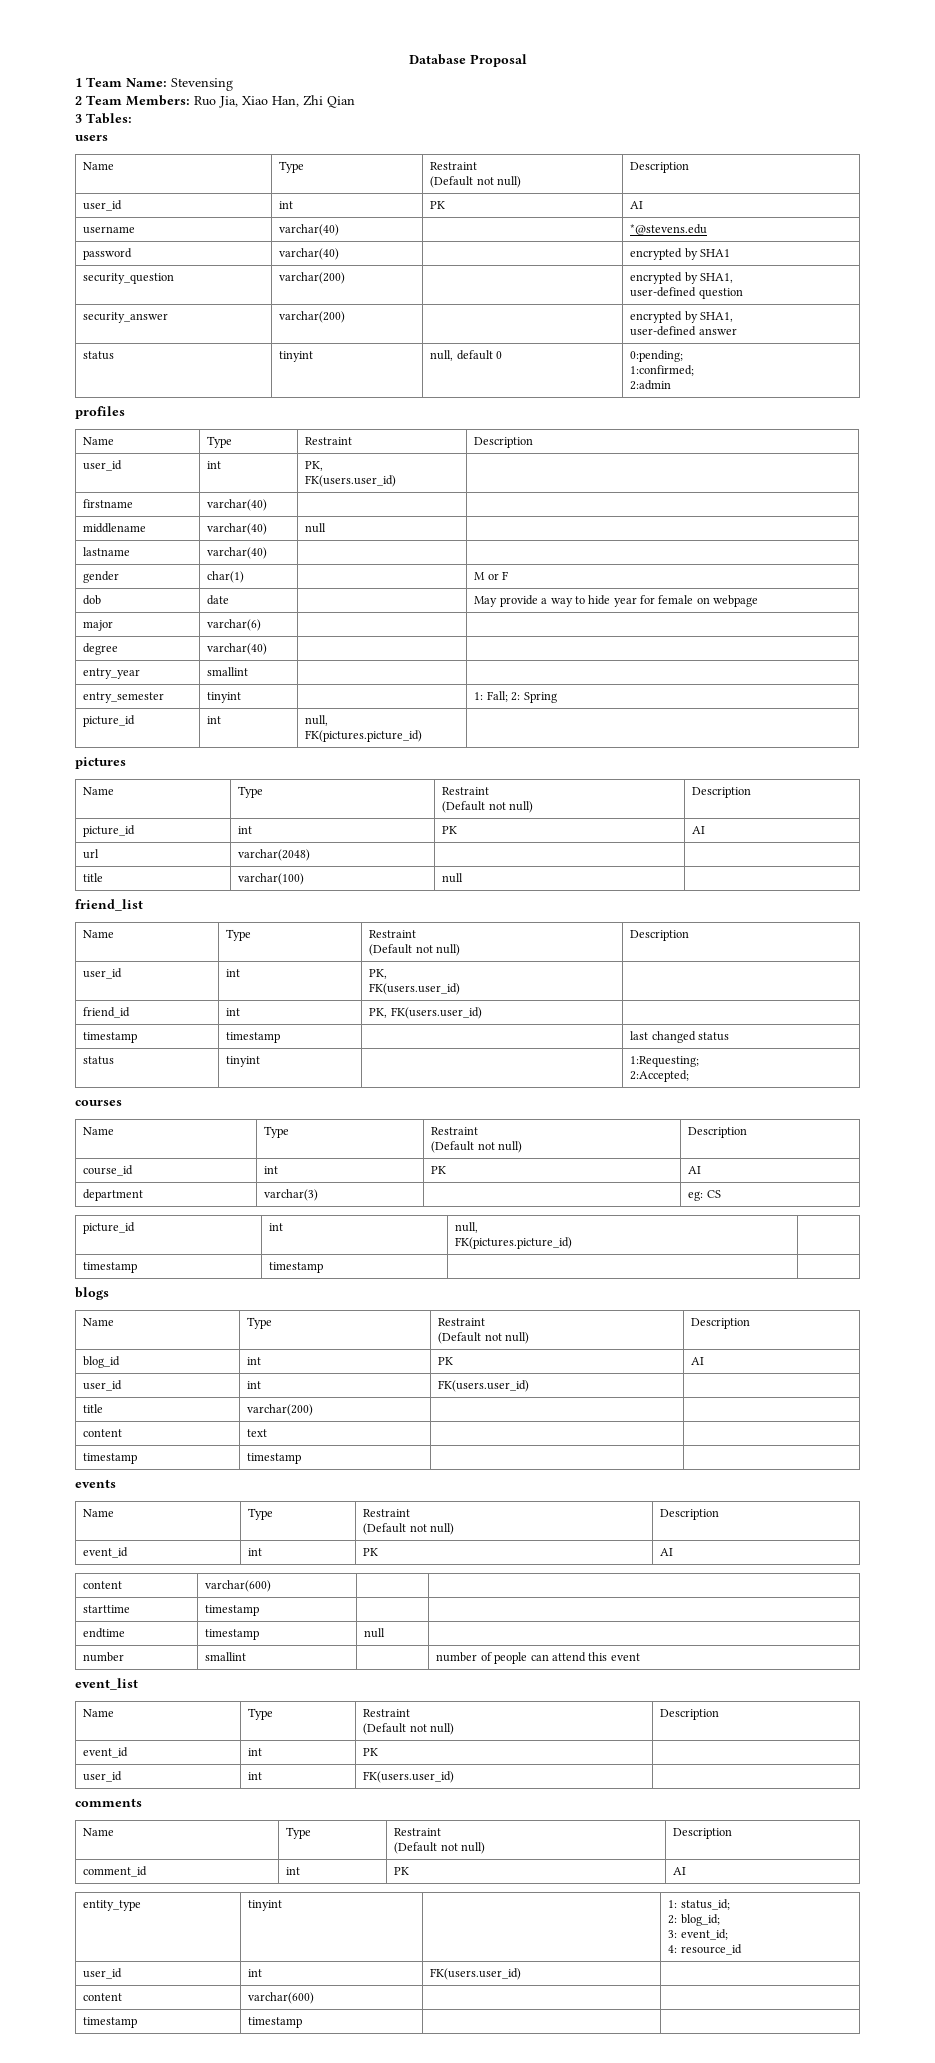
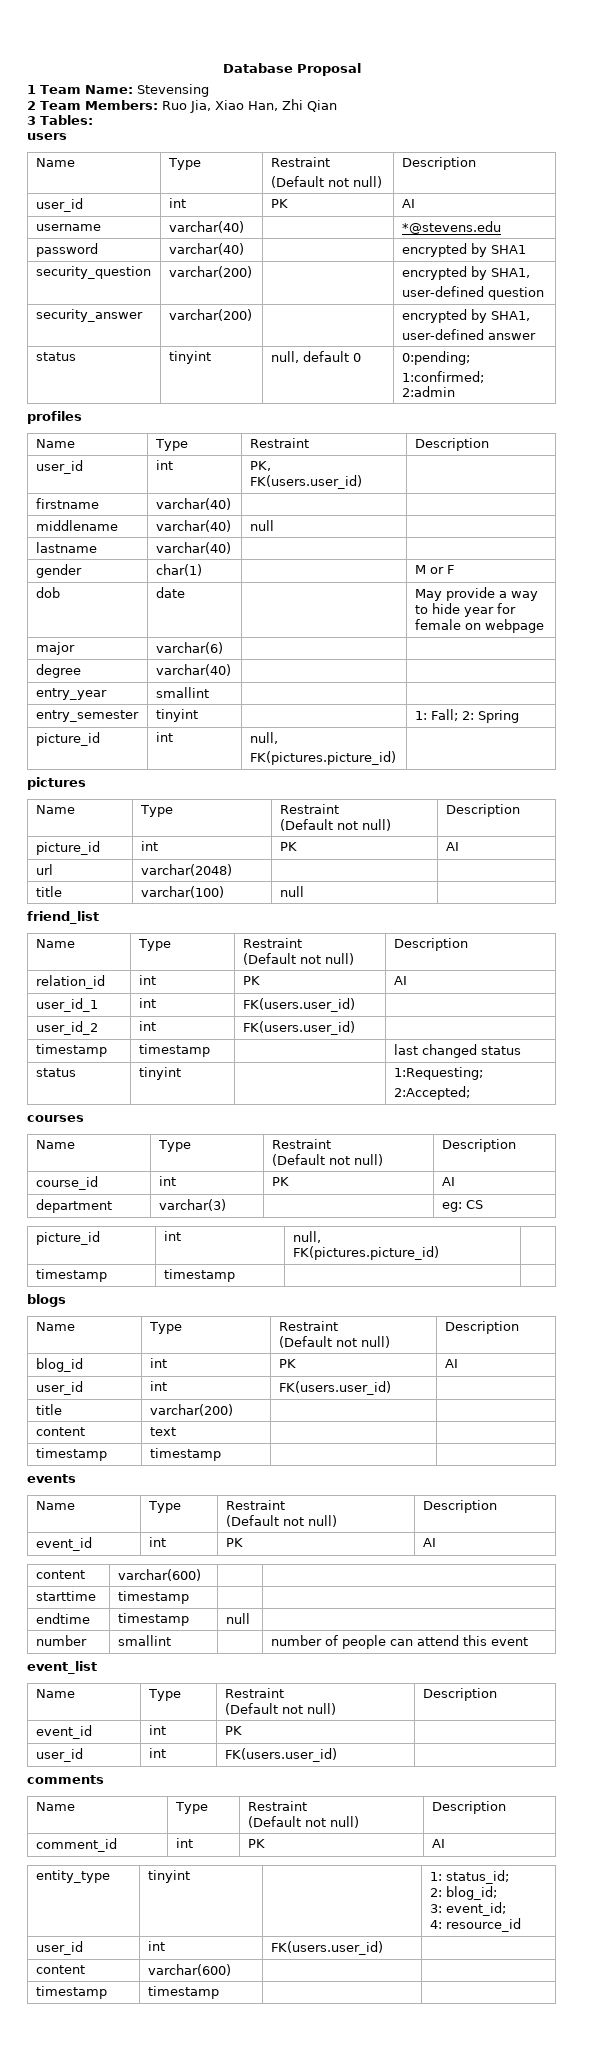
[83,968,123,979] [226,969,241,977] [369,969,388,979] [369,983,461,995] [83,1007,131,1018] [226,1008,241,1016] [369,1008,388,1018] user_id | int | PK, // FK(users.user_id) | // friend_id | int | PK, -> [35,975,105,989] [138,975,156,985] [242,976,260,985] [393,976,407,985] [35,998,98,1012] [138,998,156,1008] [242,998,355,1012] [35,1021,98,1035] [138,1021,156,1031] relation_id | int | PK | AI // user_id_1 | int | FK(users.user_id) | // user_id_2 | int |

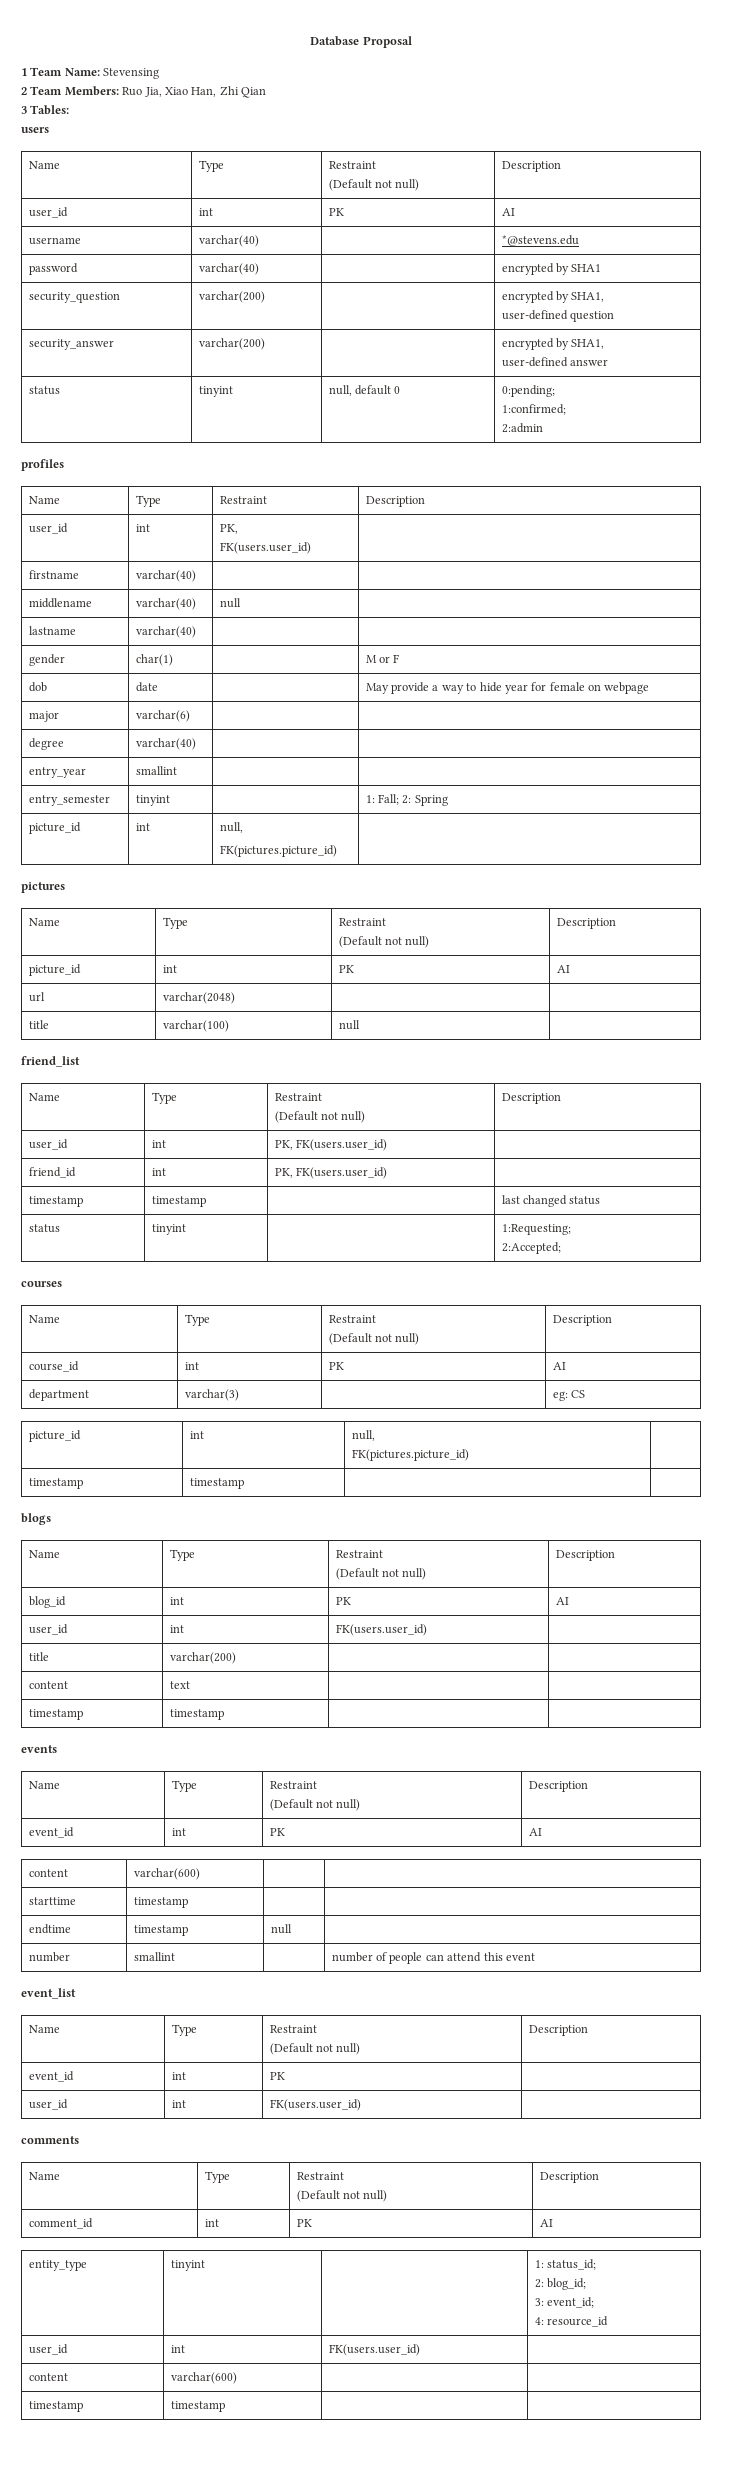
[35,975,105,989] [138,975,156,985] [242,976,260,985] [393,976,407,985] [35,998,98,1012] [138,998,156,1008] [242,998,355,1012] [35,1021,98,1035] [138,1021,156,1031] relation_id | int | PK | AI // user_id_1 | int | FK(users.user_id) | // user_id_2 | int | -> [28,1139,68,1150] [151,1140,166,1148] [274,1139,388,1151] [28,1167,76,1178] [151,1168,166,1176] [274,1168,293,1178] user_id | int | PK, FK(users.user_id) | // friend_id | int | PK,

